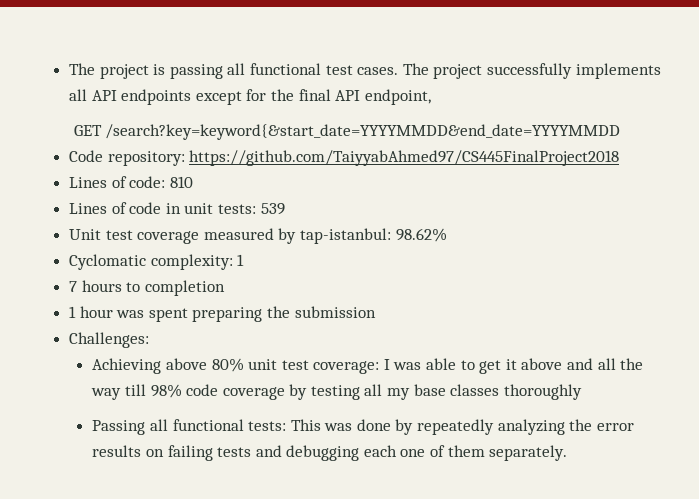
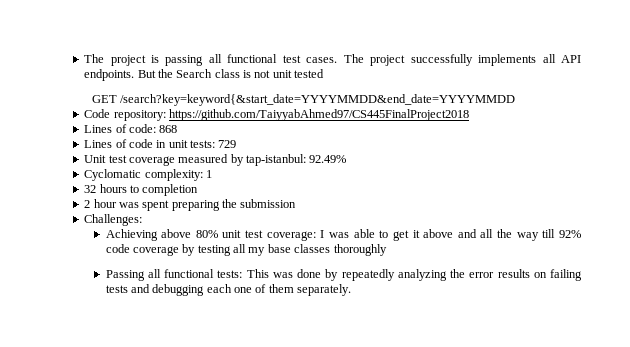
[121,89,431,105] endpoints except for the final API endpoint, -> [84,69,325,81] endpoints. But the Search class is not unit tested
[169,176,193,188] 810 -> [159,125,178,133] 868
[260,203,285,215] 539 -> [218,140,237,148] 729
[395,228,447,242] 98.62% -> [309,155,347,163] 92.49%
[69,281,78,292] 7 -> [84,185,97,193] 32
[69,306,77,318] 1 -> [84,200,91,208] 2
[150,384,182,398] 98% -> [558,230,581,238] 92%

